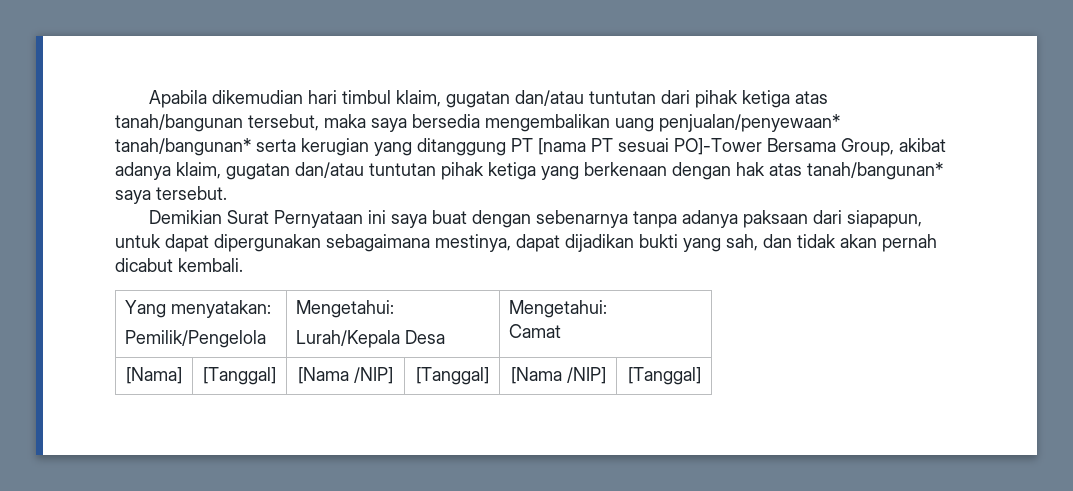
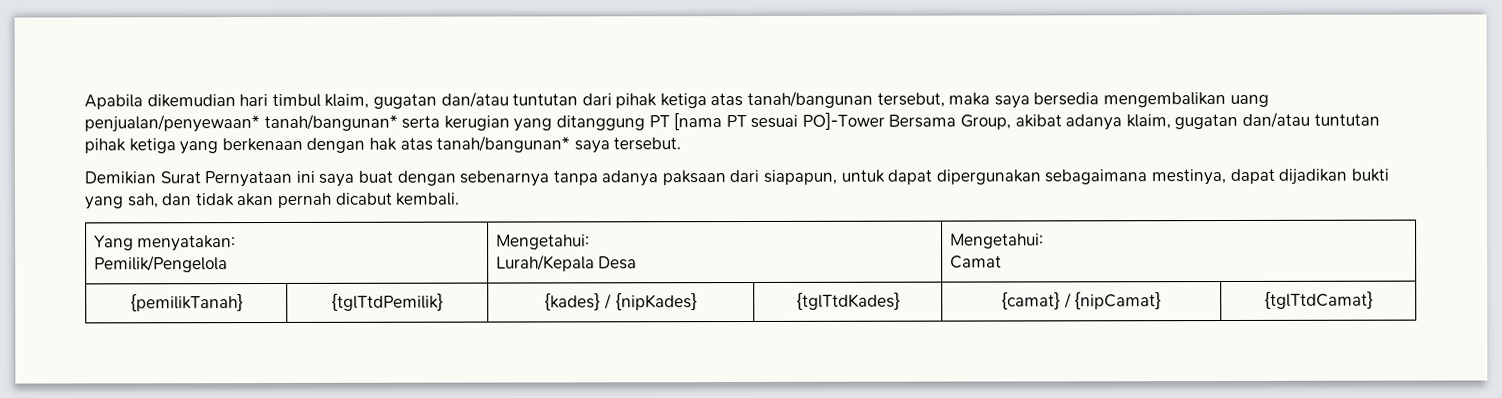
[126,367,182,384] [203,367,276,385] [298,367,393,384] [415,367,489,385] [510,367,606,384] [627,367,701,385] [Nama] | [Tanggal] | [Nama /NIP] | [Tanggal] | [Nama /NIP] | [Tanggal] -> [129,293,244,312] [331,292,444,311] [544,292,698,311] [795,291,901,310] [1000,291,1163,310] [1263,290,1374,309] {pemilikTanah} | {tglTtdPemilik} | {kades} / {nipKades} | {tglTtdKades} | {camat} / {nipCamat} | {tglTtdCamat}

